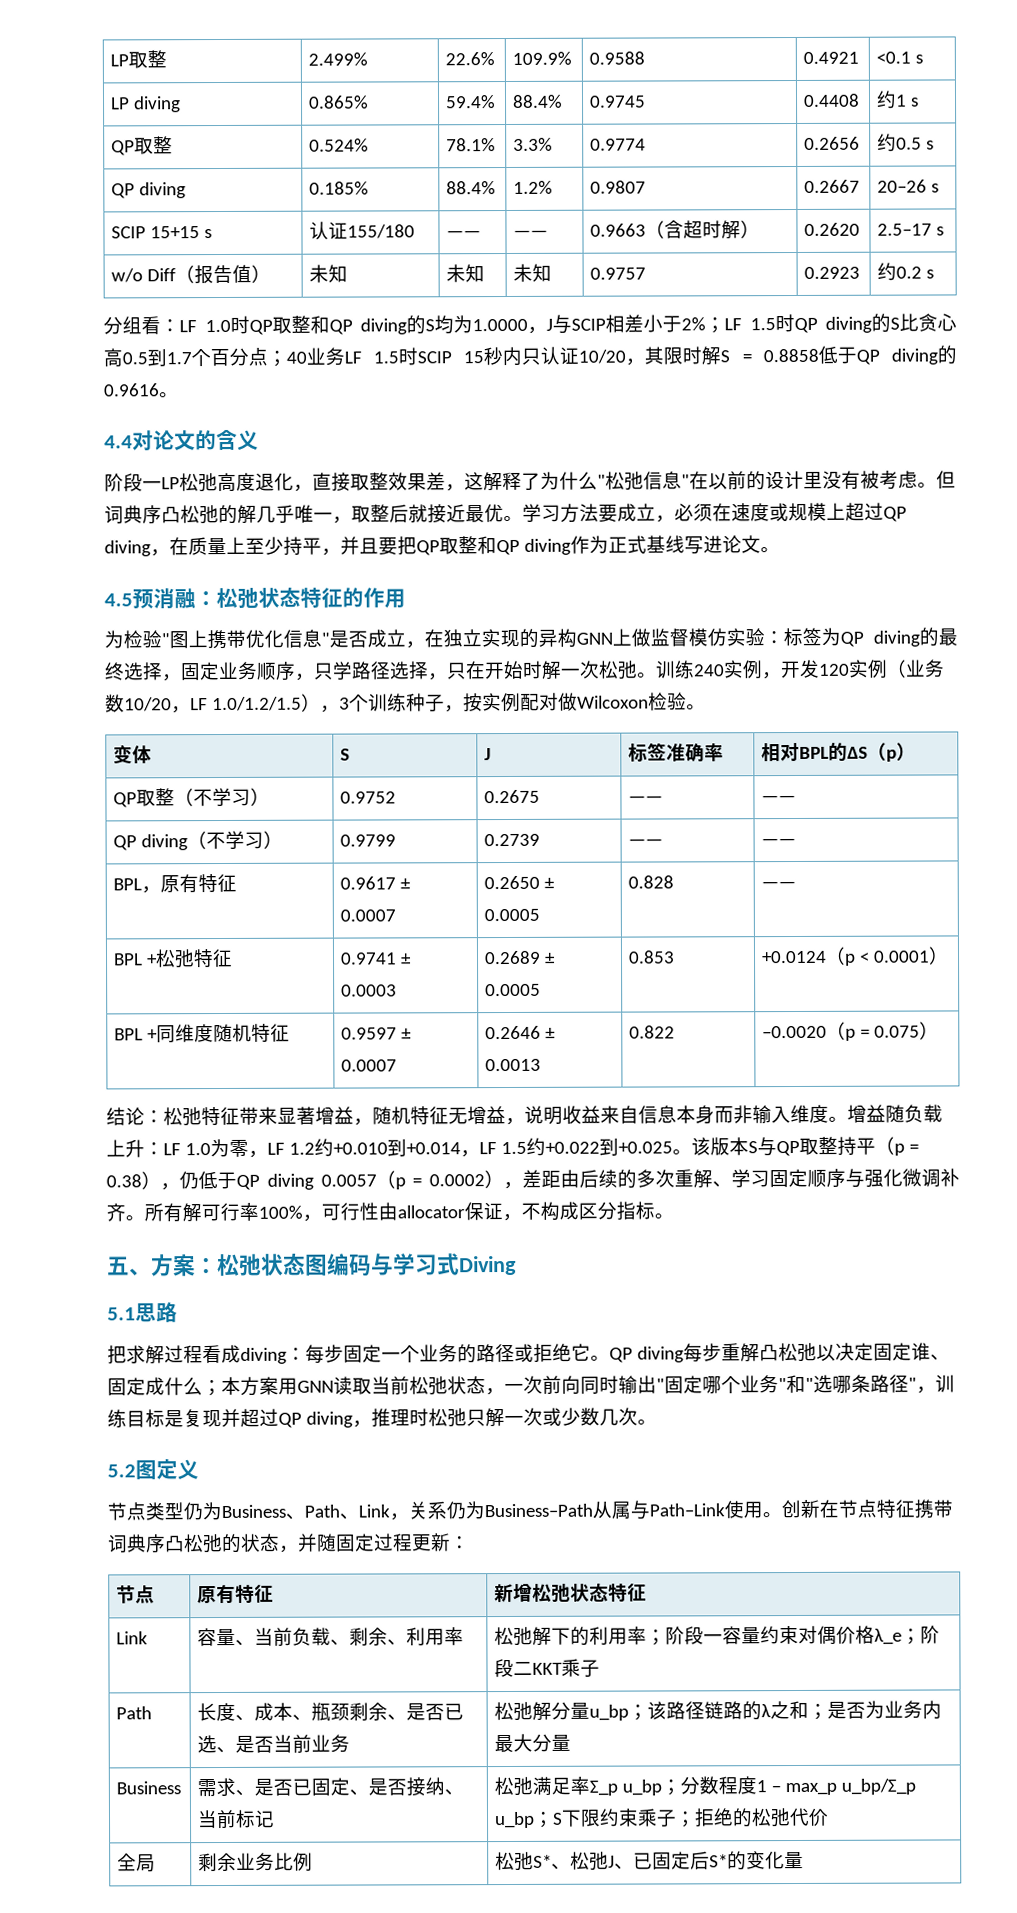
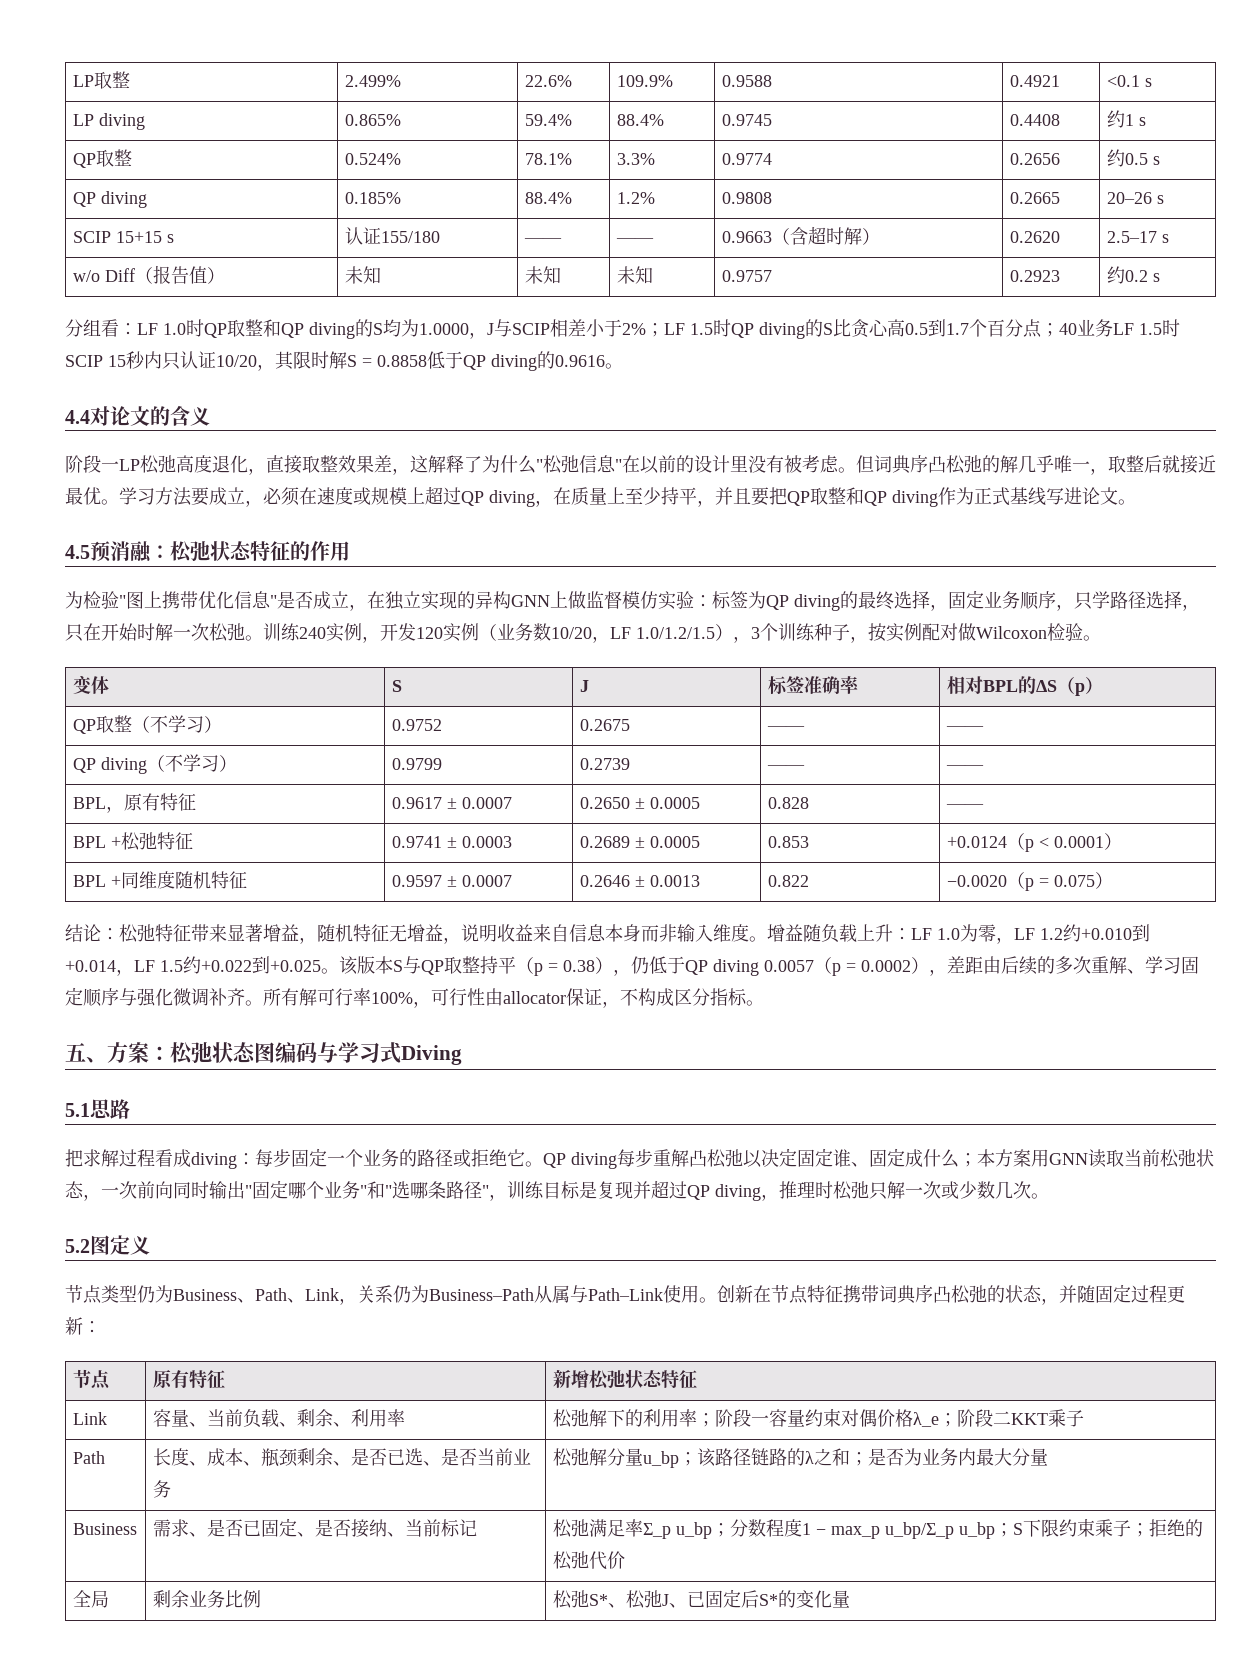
[590,180,647,194] [804,179,861,193] 0.9807 | 0.2667 -> [721,192,772,204] [1009,192,1060,204] 0.9808 | 0.2665

